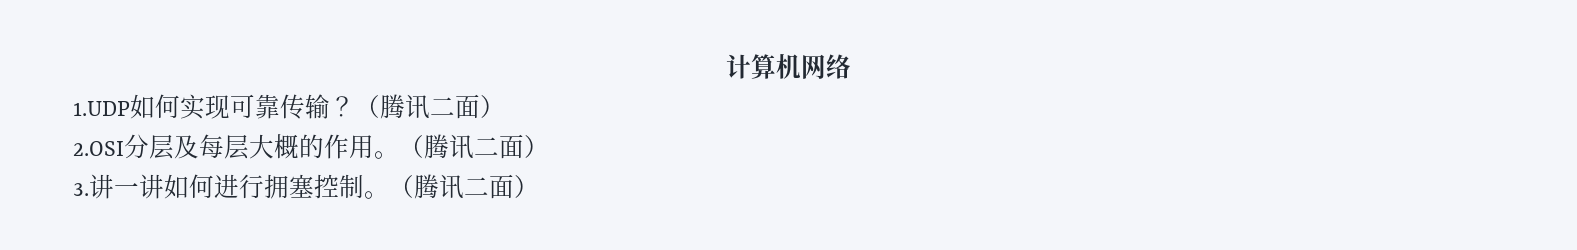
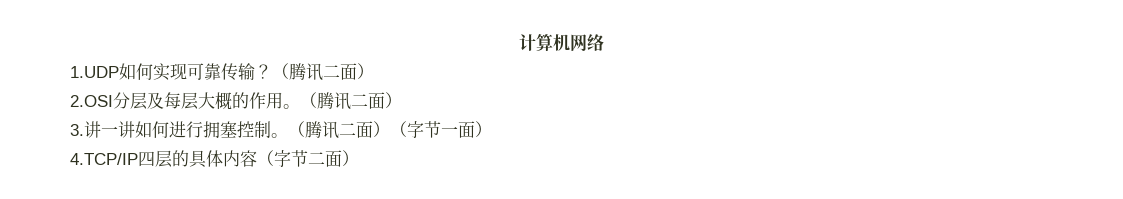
(539, 186) none -> [390,121,492,138] [70,150,359,168] （字节一面） // 4.TCP/IP四层的具体内容（字节二面）

